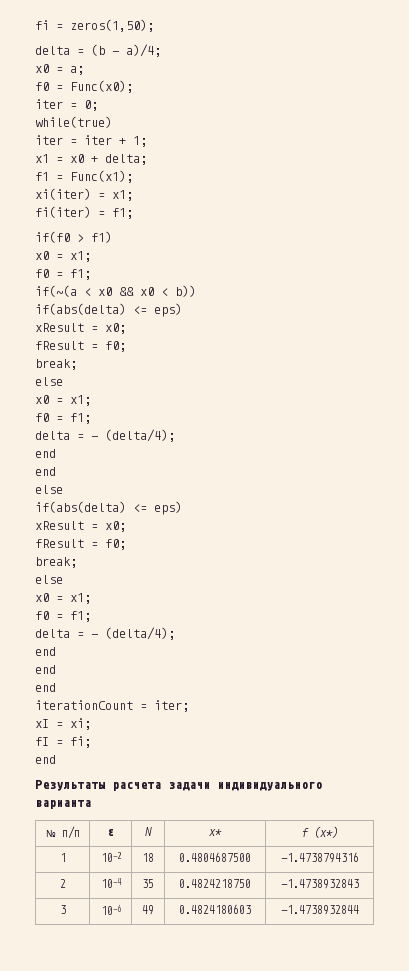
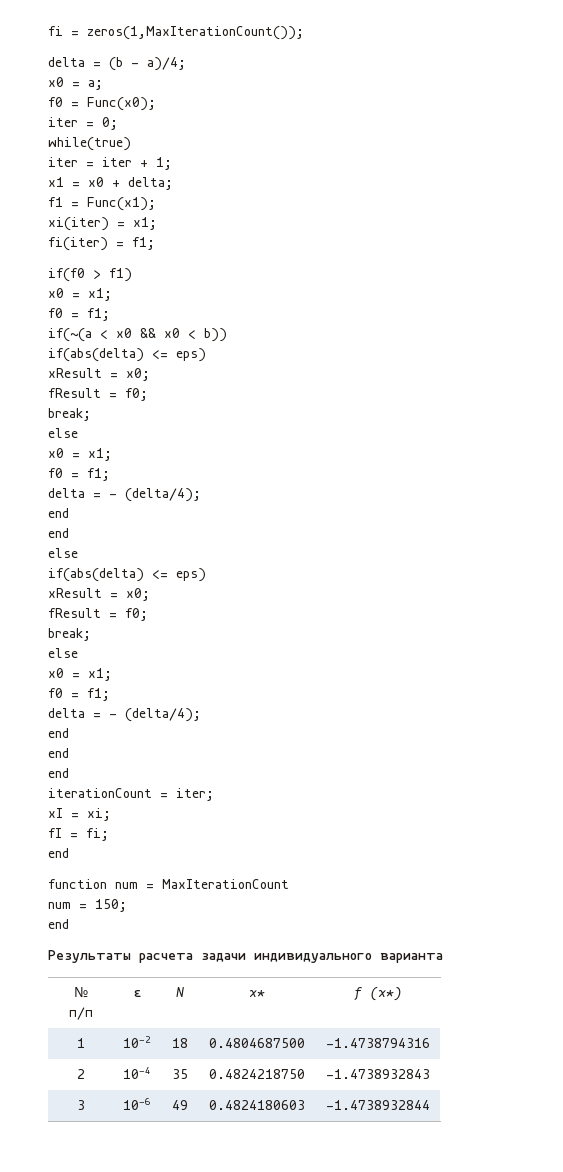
[70,19,154,32] zeros(1,50); -> [87,26,304,40] zeros(1,MaxIterationCount());
(56, 759) none -> [48,879,289,889] [48,899,127,912] [48,919,69,929] // function num = MaxIterationCount // num = 150; // end

